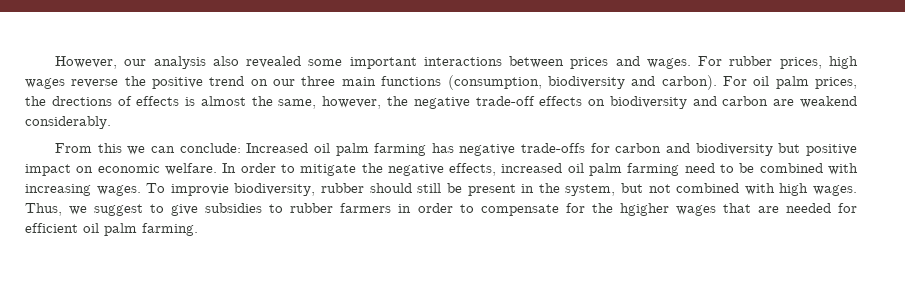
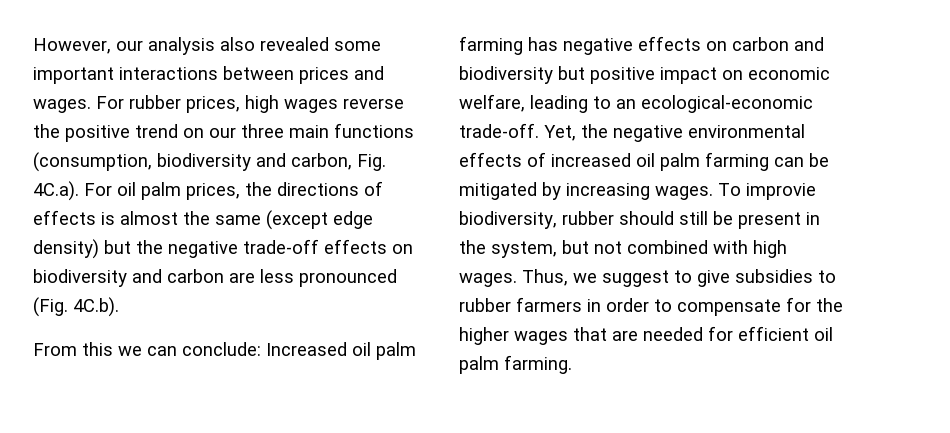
[661,75,717,90] carbon). -> [291,153,386,171] [33,181,79,201] carbon, Fig. 4C.a).
[51,96,112,106] drections -> [277,182,359,196] directions
[278,96,382,109] same, however, -> [215,210,373,230] [33,239,131,259] same (except edge density) but
[800,96,858,108] [25,116,111,129] weakend considerably. -> [260,269,397,287] [33,297,119,317] less pronounced (Fig. 4C.b).
[521,143,610,153] trade-offs for -> [638,36,727,51] effects on
[164,163,858,176] welfare. In order to mitigate the negative effects, increased oil palm farming need to be combined with -> [459,94,813,113] [459,123,805,142] [459,152,829,171] [459,182,561,200] welfare, leading to an ecological-economic trade-off. Yet, the negative environmental effects of increased oil palm farming can be mitigated by
[619,203,669,216] hgigher -> [459,327,509,345] higher

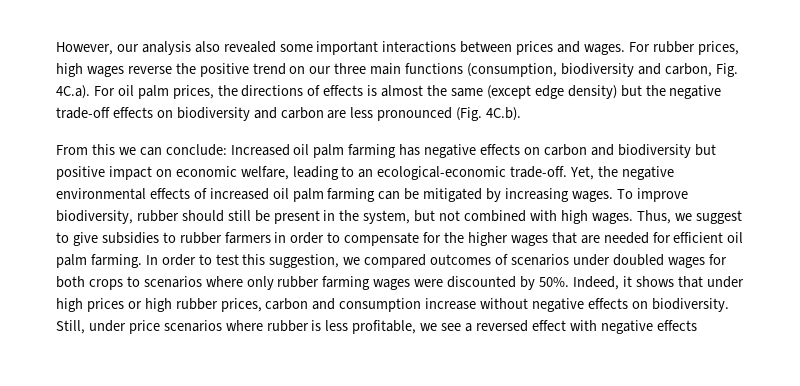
[746,183,816,200] improvie -> [636,188,688,202] improve
(572, 364) none -> [145,254,727,268] [56,276,744,290] [56,298,729,312] [56,320,697,334] In order to test this suggestion, we compared outcomes of scenarios under doubled wages for both crops to scenarios where only rubber farming wages were discounted by 50%. Indeed, it shows that under high prices or high rubber prices, carbon and consumption increase without negative effects on biodiversity. Still, under price scenarios where rubber is less profitable, we see a reversed effect with negative effects

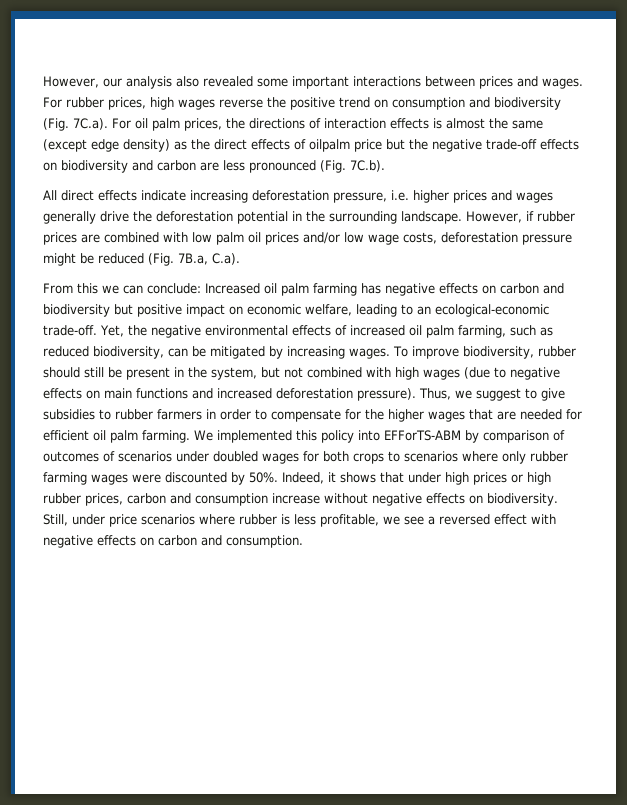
[309,63,738,77] [56,85,90,99] our three main functions (consumption, biodiversity and carbon, Fig. 4C.a). -> [392,97,561,110] [43,118,108,131] consumption and biodiversity (Fig. 7C.a).
(321, 90) none -> [324,118,386,129] interaction
(617, 92) none -> [174,139,382,152] as the direct effects of oilpalm price
[486,107,522,121] 4C.b). -> [350,160,385,172] [43,190,553,203] [43,211,575,224] [43,232,572,245] [43,253,240,266] 7C.b). // All direct effects indicate increasing deforestation pressure, i.e. higher prices and wages generally drive the deforestation potential in the surrounding landscape. However, if rubber prices are combined with low palm oil prices and/or low wage costs, deforestation pressure might be reduced (Fig. 7B.a, C.a).
[327,188,376,202] farming -> [457,325,553,338] [43,346,164,359] farming, such as reduced biodiversity,
[591,213,633,224] wages. -> [423,367,560,380] [43,388,416,401] wages (due to negative effects on main functions and increased deforestation pressure).
[145,254,427,268] In order to test this suggestion, we compared -> [194,430,565,443] We implemented this policy into EFForTS-ABM by comparison of
(697, 325) none -> [140,535,303,548] on carbon and consumption.

